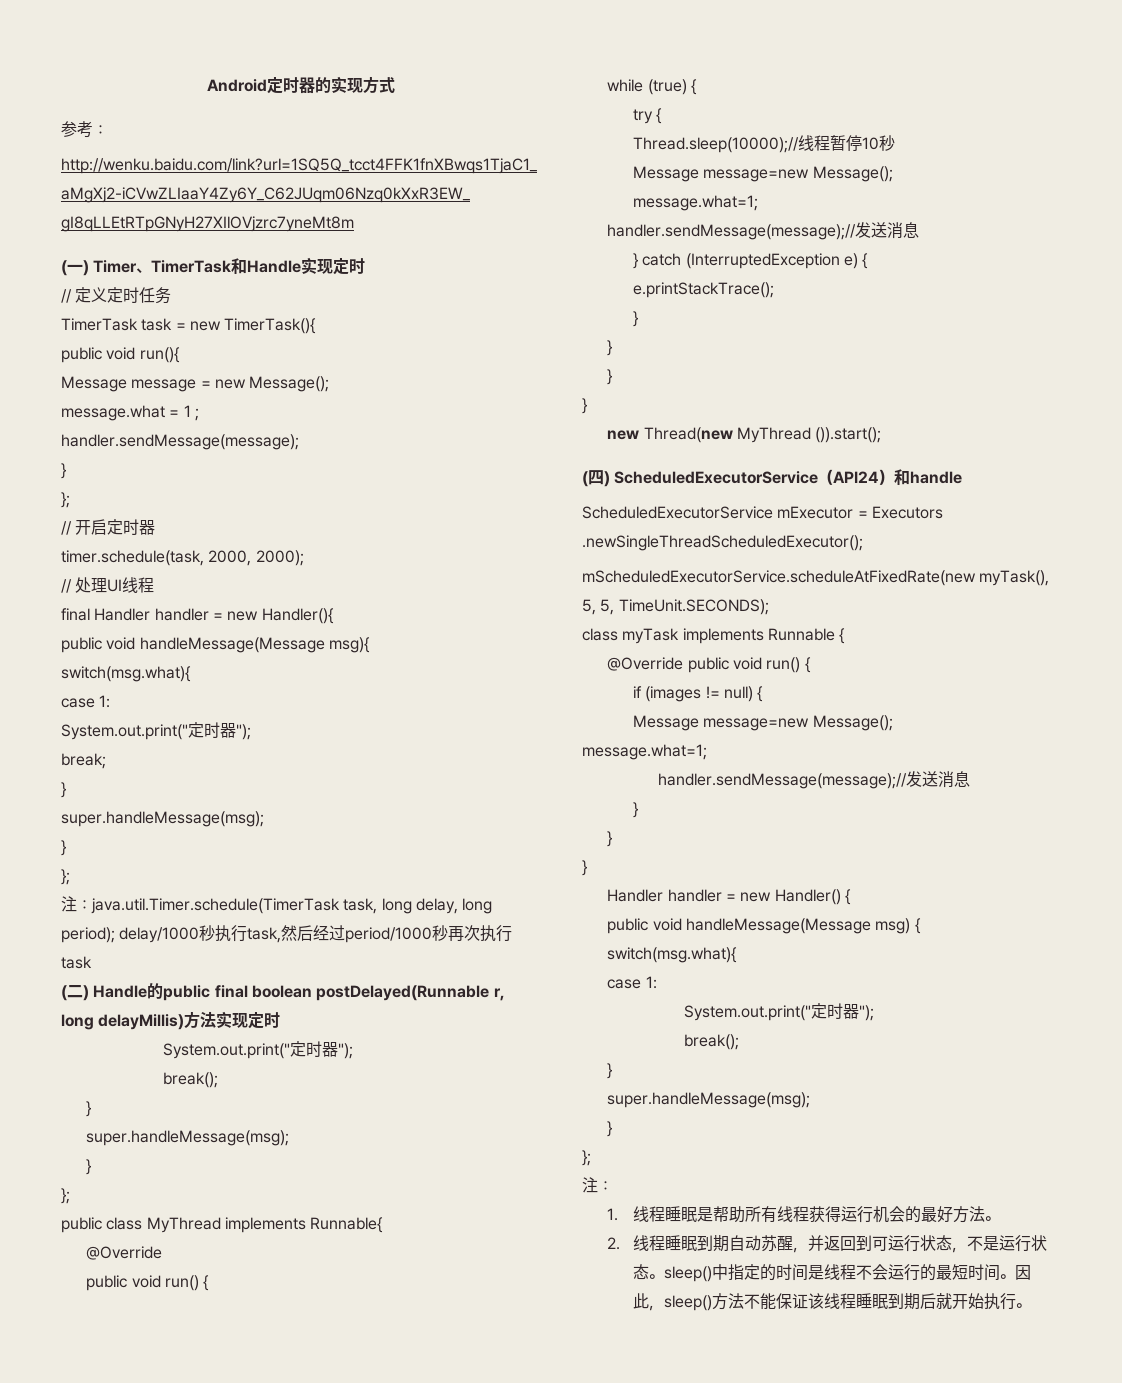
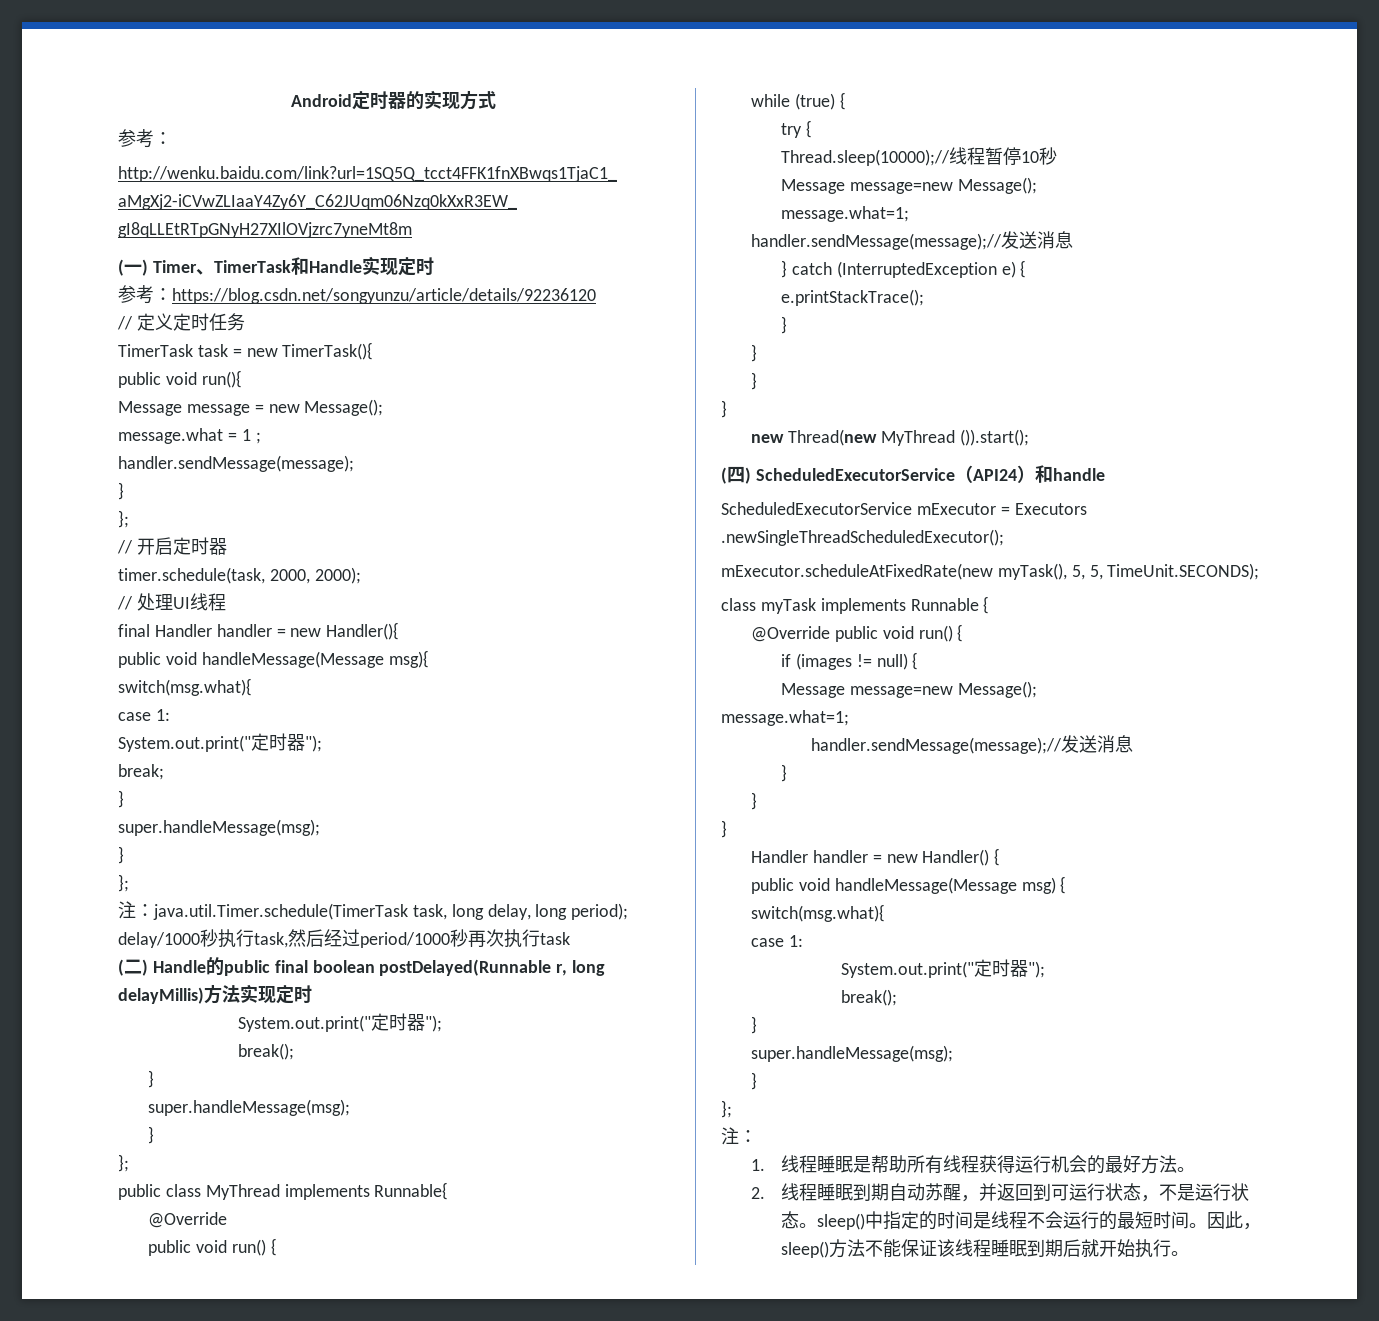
(366, 266) none -> [118,285,596,304] // 参考：https://blog.csdn.net/songyunzu/article/details/92236120
[582,570,976,586] mScheduledExecutorService.scheduleAtFixedRate(new -> [721,563,993,580] mExecutor.scheduleAtFixedRate(new

